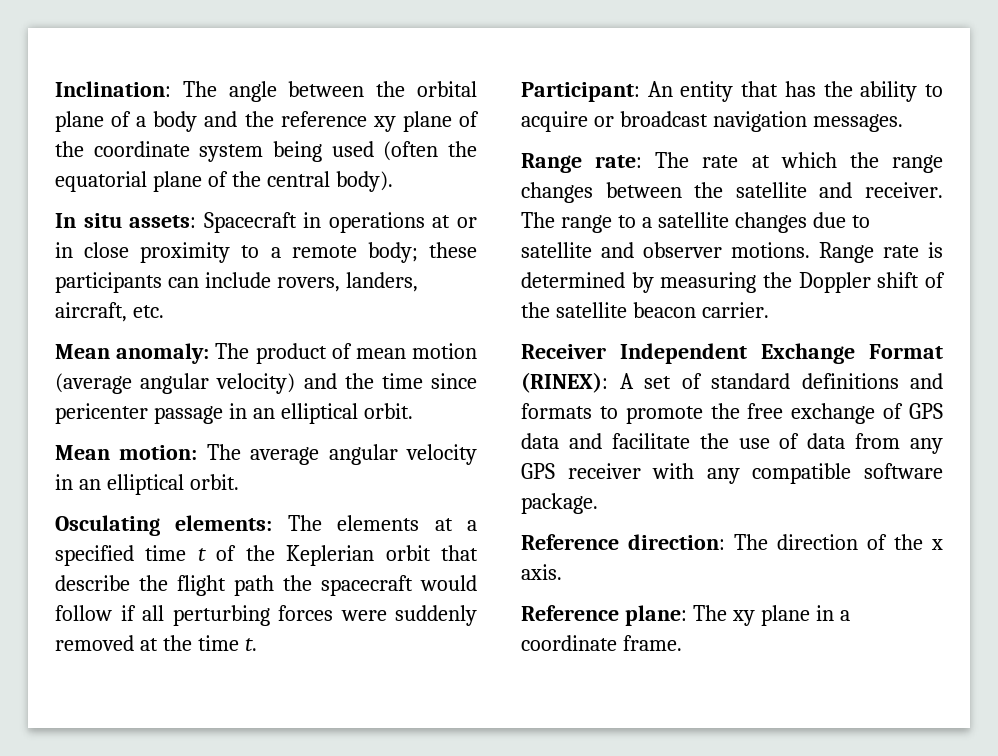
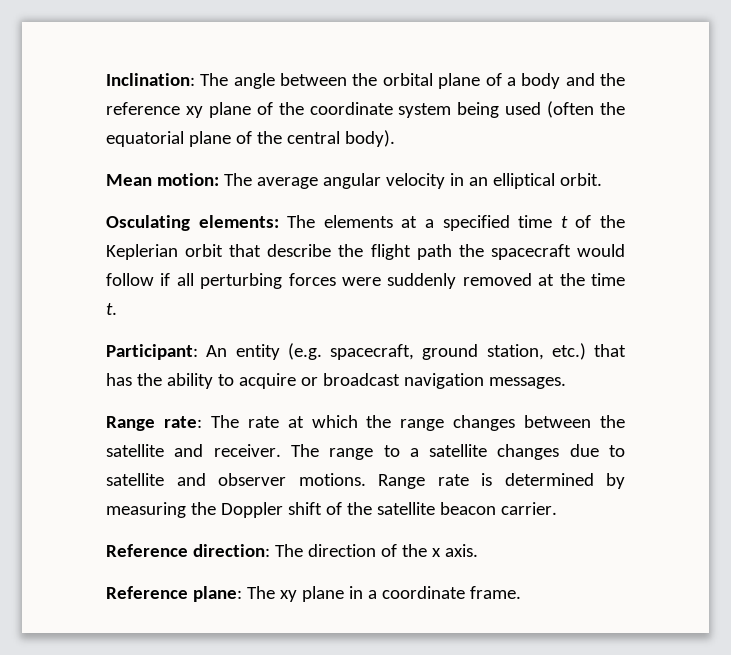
[55,212,477,233] [55,242,477,263] [55,272,418,293] [55,302,164,322] [55,343,478,364] [55,373,478,394] [55,403,413,424] // In situ assets: Spacecraft in operations at or in close proximity to a remote body; these participants can include rovers, landers, aircraft, etc. // Mean anomaly: The product of mean motion (average angular velocity) and the time since pericenter passage in an elliptical orbit. -> (395, 138) none
(734, 91) none -> [287,343,586,360] (e.g. spacecraft, ground station, etc.)
[521,343,943,364] [521,372,943,393] [521,403,943,424] [521,433,943,454] [521,463,943,484] [521,493,598,514] // Receiver Independent Exchange Format (RINEX): A set of standard definitions and formats to promote the free exchange of GPS data and facilitate the use of data from any GPS receiver with any compatible software package. -> (557, 508) none

